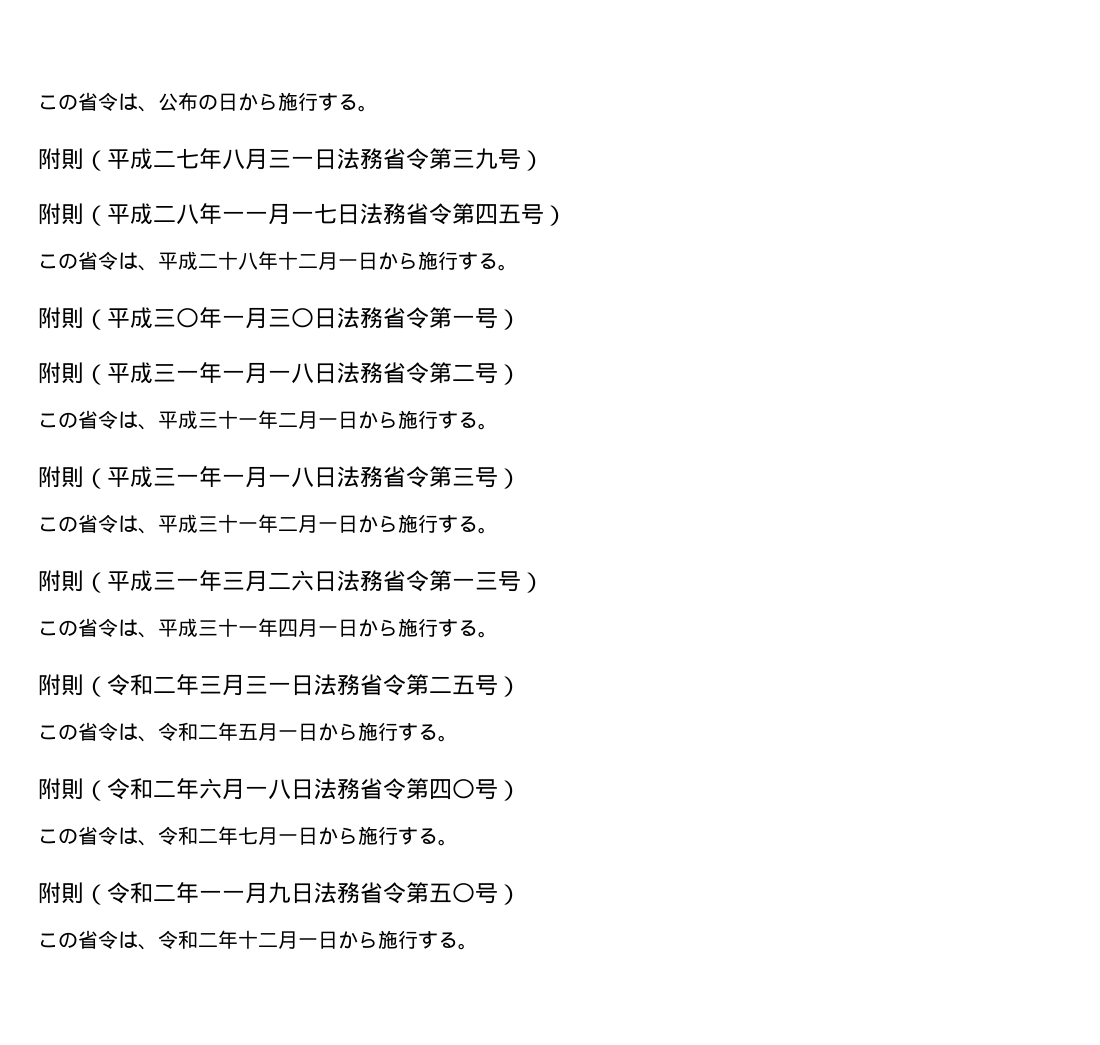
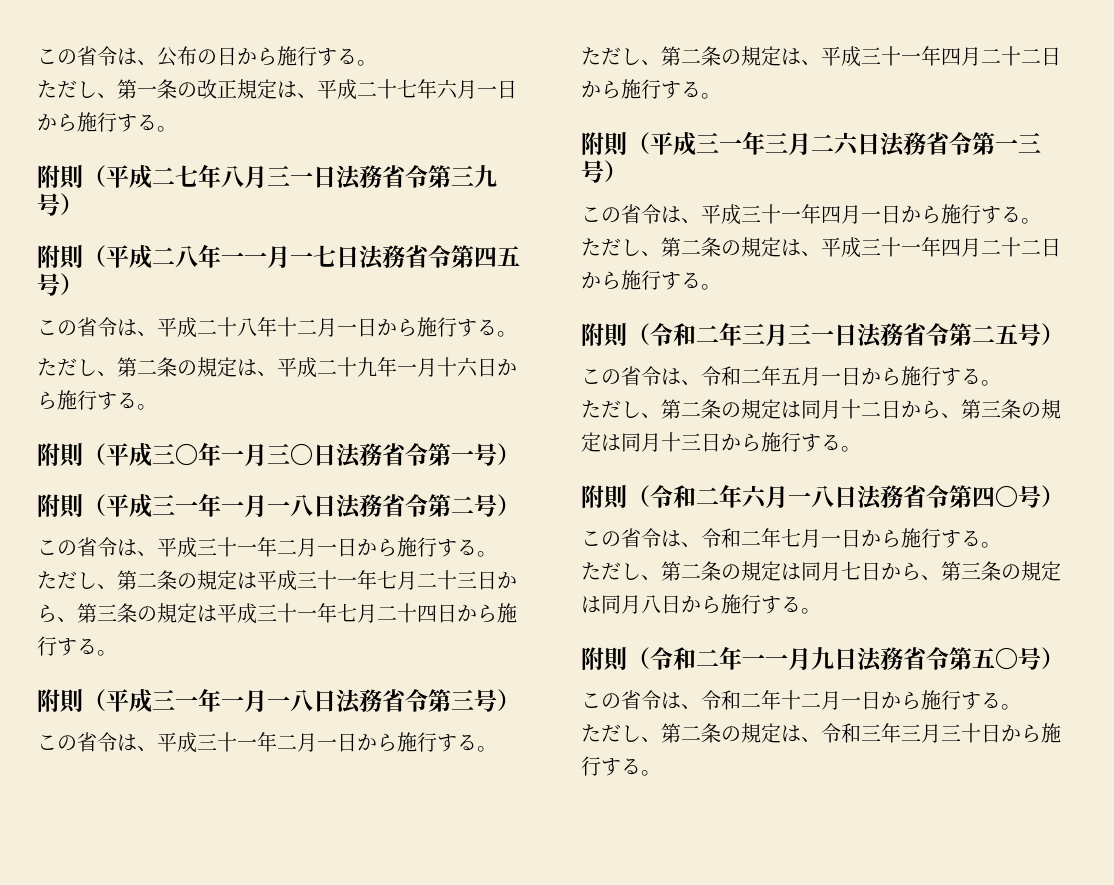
(378, 108) none -> [37,79,517,100] [37,112,177,132] // ただし、第一条の改正規定は、平成二十七年六月一日から施行する。
(518, 267) none -> [37,357,517,378] [37,390,157,410] // ただし、第二条の規定は、平成二十九年一月十六日から施行する。
(498, 426) none -> [37,570,517,591] [37,603,517,624] [37,636,117,656] // ただし、第二条の規定は平成三十一年七月二十三日から、第三条の規定は平成三十一年七月二十四日から施行する。
(498, 530) none -> [581,46,1061,67] [581,79,721,99] // ただし、第二条の規定は、平成三十一年四月二十二日から施行する。
(498, 634) none -> [581,237,1061,258] [581,270,721,290] // ただし、第二条の規定は、平成三十一年四月二十二日から施行する。
(458, 738) none -> [581,399,1061,419] [581,432,861,452] // ただし、第二条の規定は同月十二日から、第三条の規定は同月十三日から施行する。
(458, 842) none -> [581,561,1061,581] [581,594,821,614] // ただし、第二条の規定は同月七日から、第三条の規定は同月八日から施行する。
(478, 946) none -> [581,723,1061,743] [581,756,661,776] // ただし、第二条の規定は、令和三年三月三十日から施行する。

